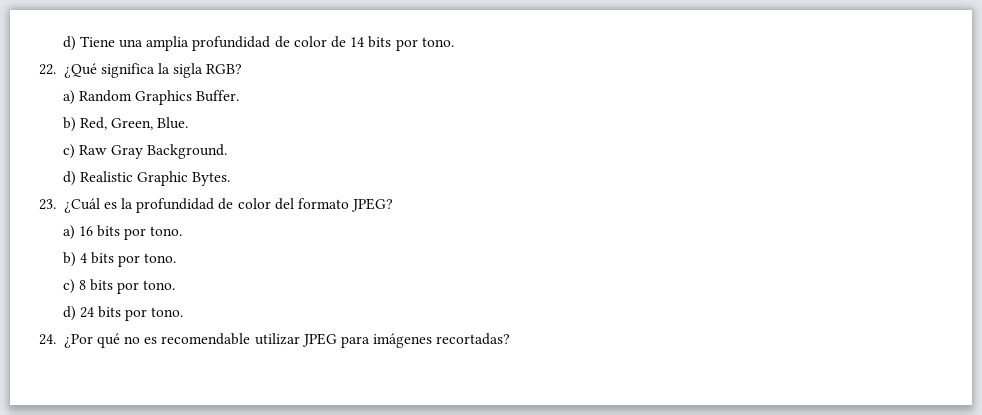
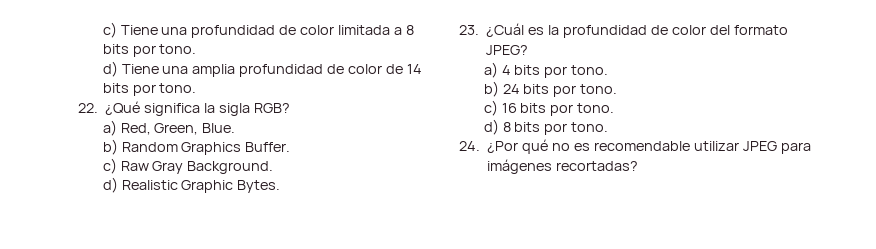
(62, 43) none -> [102,22,414,38] [102,44,197,57] c) Tiene una profundidad de color limitada a 8 bits por tono. //
(75, 97) none -> [120,123,236,135] [102,139,118,155] Red, Green, Blue. // b)
[62,117,189,132] // b) Red, Green, Blue. -> (291, 147) none
[78,225,183,240] [62,252,177,267] [62,279,176,294] [62,306,184,321] 16 bits por tono. // b) 4 bits por tono. // c) 8 bits por tono. // d) 24 bits por tono. -> [501,65,609,78] [483,81,618,97] [483,100,615,116] [483,119,609,135] 4 bits por tono. // b) 24 bits por tono. // c) 16 bits por tono. // d) 8 bits por tono.

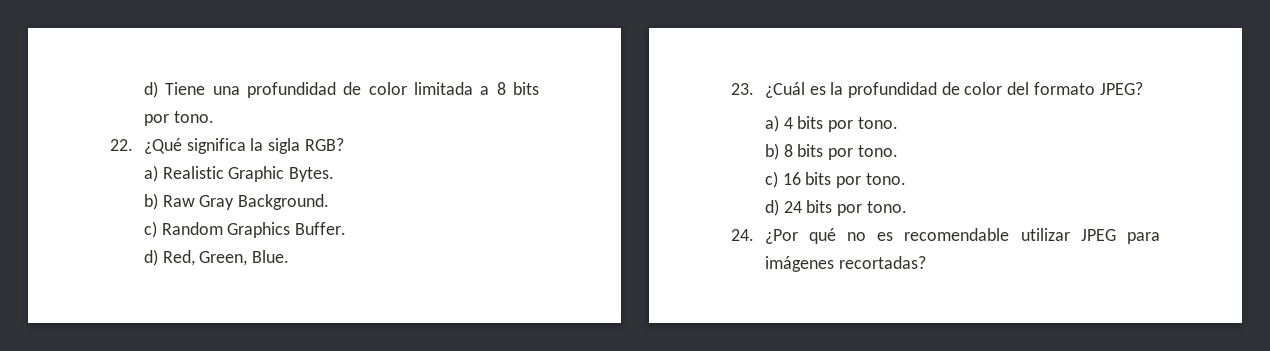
[102,22,117,38] c) -> [143,81,158,98] d)
[102,61,422,77] [102,83,197,96] // d) Tiene una amplia profundidad de color de 14 bits por tono. -> (214, 117) none
[120,123,236,135] [102,139,291,155] [102,158,274,174] [102,177,281,193] Red, Green, Blue. // b) Random Graphics Buffer. // c) Raw Gray Background. // d) Realistic Graphic Bytes. -> [162,166,334,182] [143,193,329,210] [143,221,346,238] [143,249,289,266] Realistic Graphic Bytes. // b) Raw Gray Background. // c) Random Graphics Buffer. // d) Red, Green, Blue.
[502,84,520,94] 24 -> [783,144,793,157] 8
[502,122,511,132] 8 -> [783,201,802,213] 24

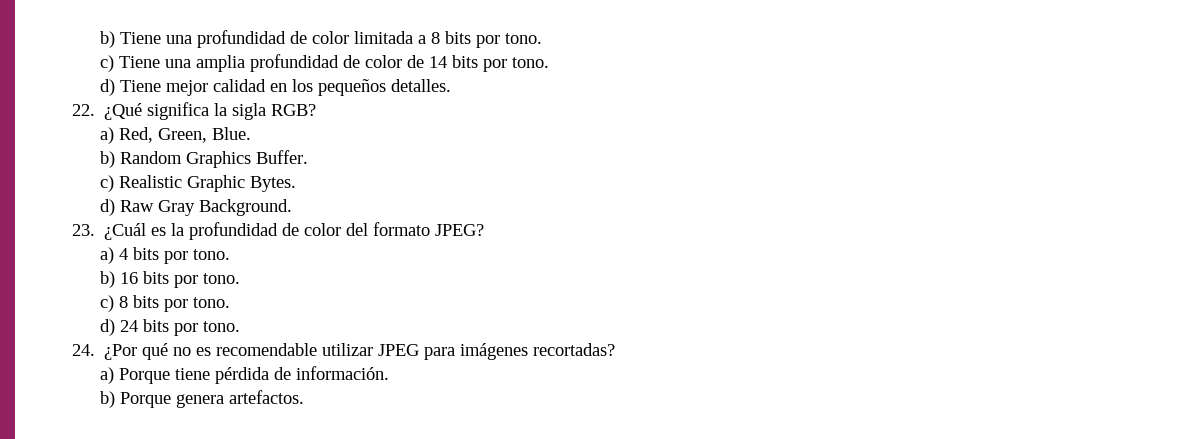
[143,81,158,98] d) -> [99,31,115,48] b)
(214, 117) none -> [99,54,549,72] [99,79,451,96] // c) Tiene una amplia profundidad de color de 14 bits por tono. // d) Tiene mejor calidad en los pequeños detalles.
(158, 173) none -> [118,127,251,143] [99,150,308,168] [99,175,114,192] Red, Green, Blue. // b) Random Graphics Buffer. // c)
[143,193,158,210] b) -> [99,199,115,216] d)
[143,221,346,238] [143,249,289,266] // c) Random Graphics Buffer. // d) Red, Green, Blue. -> (292, 207) none
[783,144,898,160] [764,171,801,188] 8 bits por tono. // c) 16 -> [119,271,240,288] [99,295,128,312] 16 bits por tono. // c) 8
(926, 262) none -> [99,366,389,384] [99,390,304,408] // a) Porque tiene pérdida de información. // b) Porque genera artefactos.

